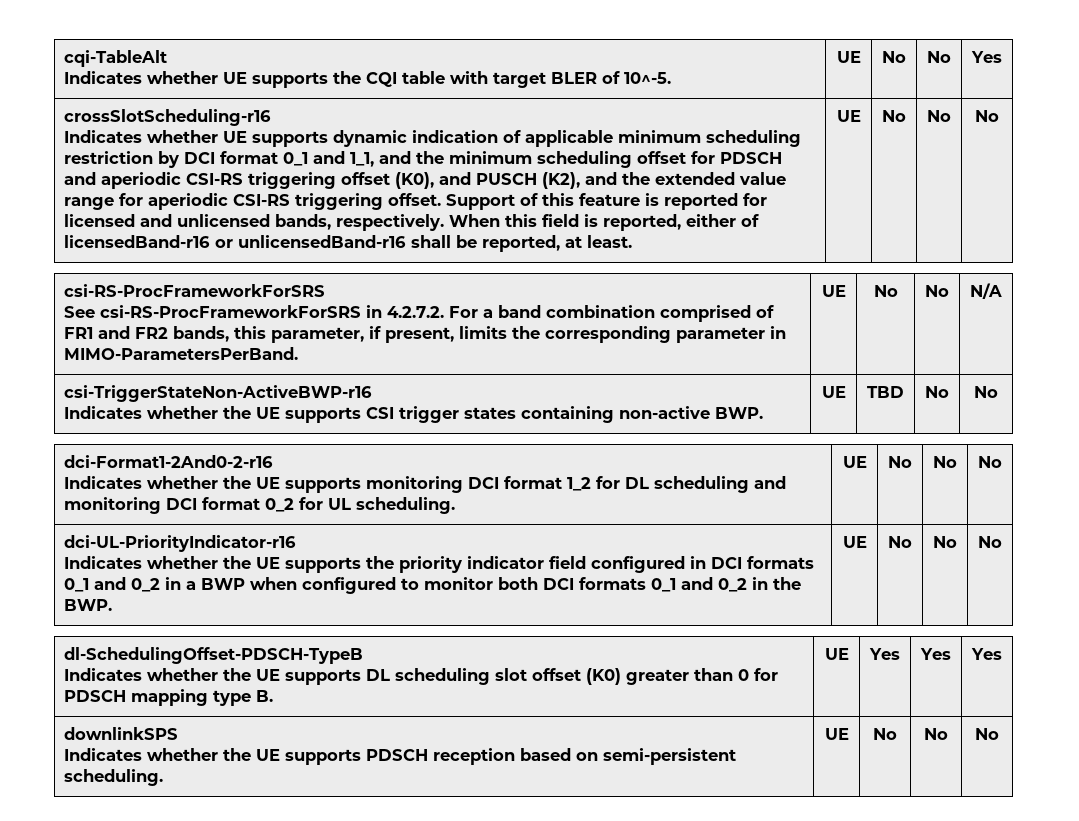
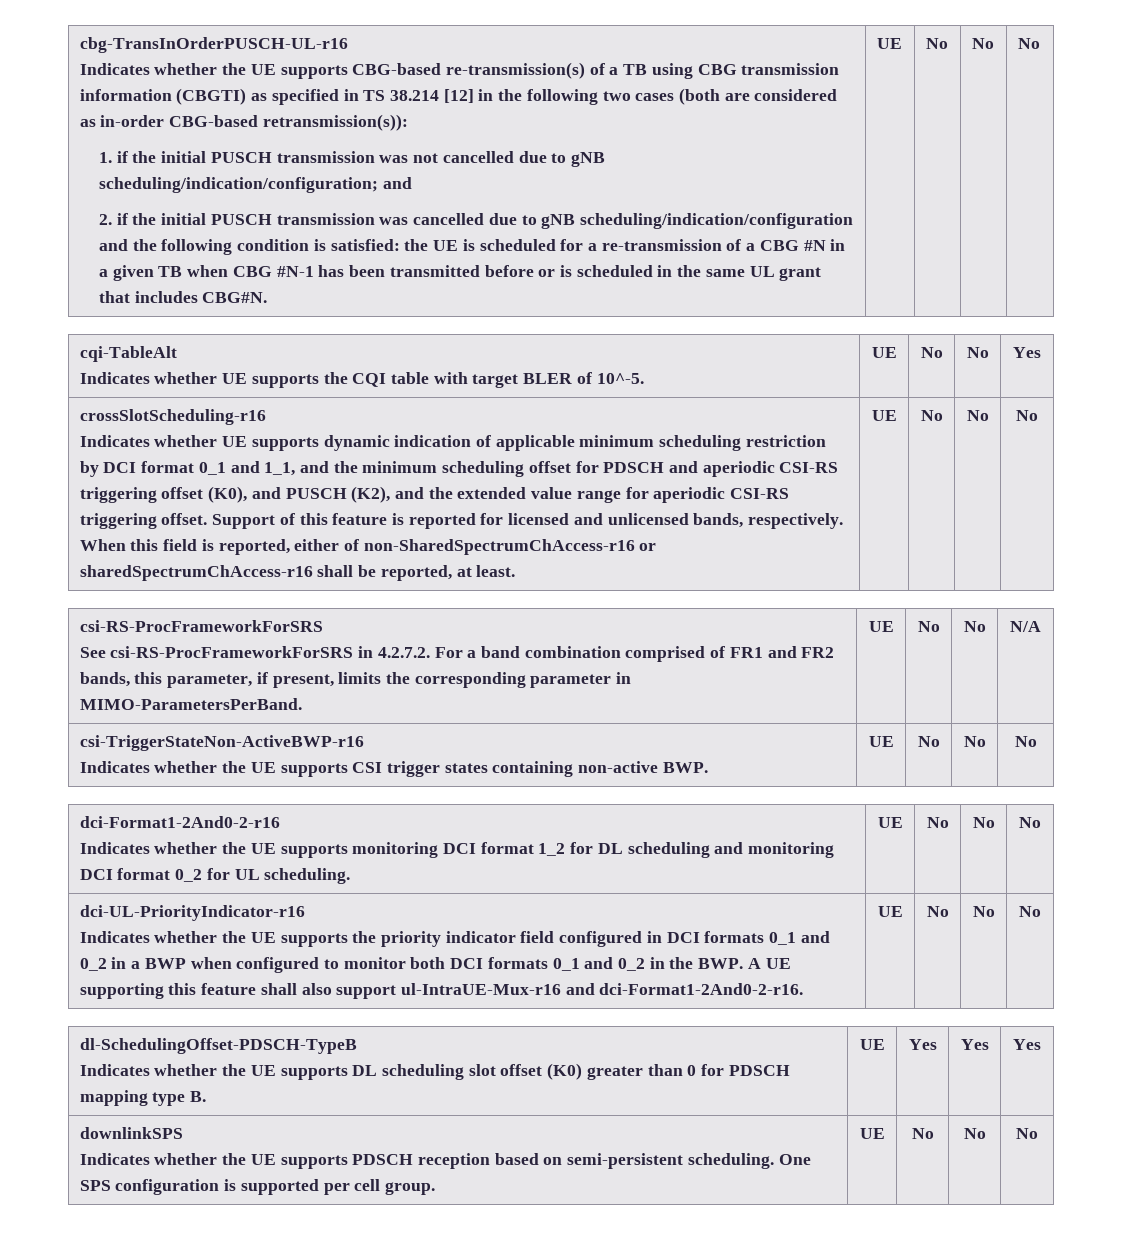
(64, 58) none -> [79,37,348,53] [79,62,840,79] [79,88,838,105] [79,114,408,131] [99,151,605,167] [99,177,412,193] [99,213,853,229] [99,239,846,255] [99,265,822,281] [99,291,268,303] [876,38,902,49] [925,38,948,49] [971,38,994,49] [1017,38,1040,49] cbg-TransInOrderPUSCH-UL-r16 // Indicates whether the UE supports CBG-based re-transmission(s) of a TB using CBG transmission information (CBGTI) as specified in TS 38.214 [12] in the following two cases (both are considered as in-order CBG-based retransmission(s)): // 1. if the initial PUSCH transmission was not cancelled due to gNB scheduling/indication/configuration; and // 2. if the initial PUSCH transmission was cancelled due to gNB scheduling/indication/configuration and the following condition is satisfied: the UE is scheduled for a re-transmission of a CBG #N in a given TB when CBG #N-1 has been transmitted before or is scheduled in the same UL grant that includes CBG#N. | UE | No | No | No //
[64,235,407,248] licensedBand-r16 or unlicensedBand-r16 -> [363,539,657,555] [79,565,313,581] non-SharedSpectrumChAccess-r16 or sharedSpectrumChAccess-r16
[867,386,904,398] TBD -> [917,736,940,747] No
(113, 605) none -> [747,958,791,969] [79,983,804,999] A UE supporting this feature shall also support ul-IntraUE-Mux-r16 and dci-Format1-2And0-2-r16.
(164, 777) none -> [778,1154,811,1165] [79,1179,435,1195] One SPS configuration is supported per cell group.

